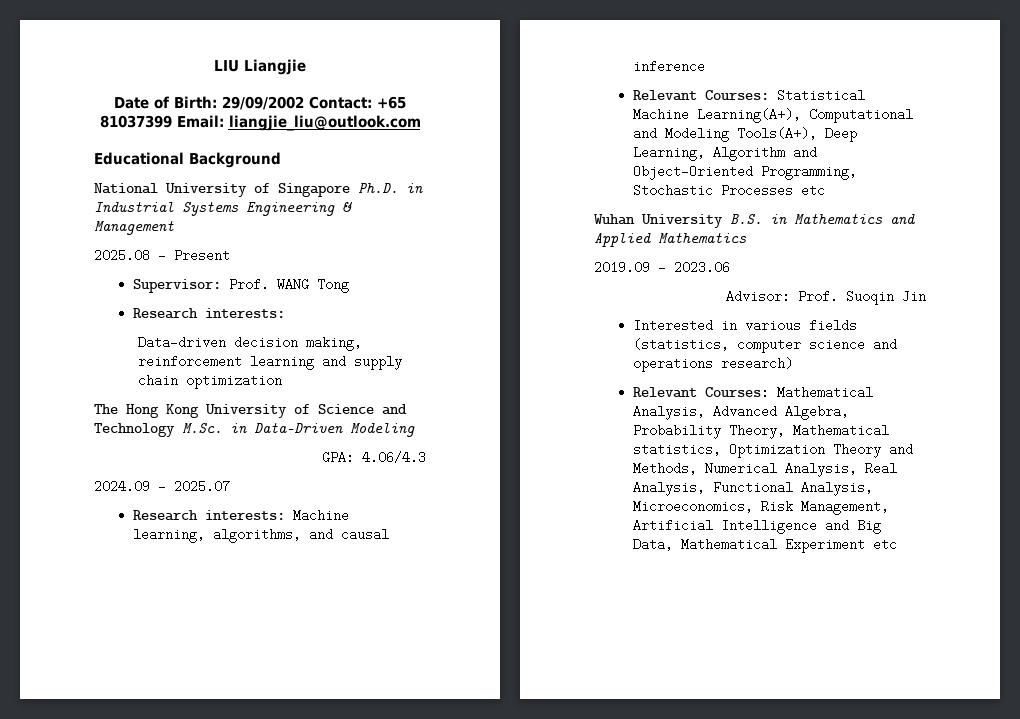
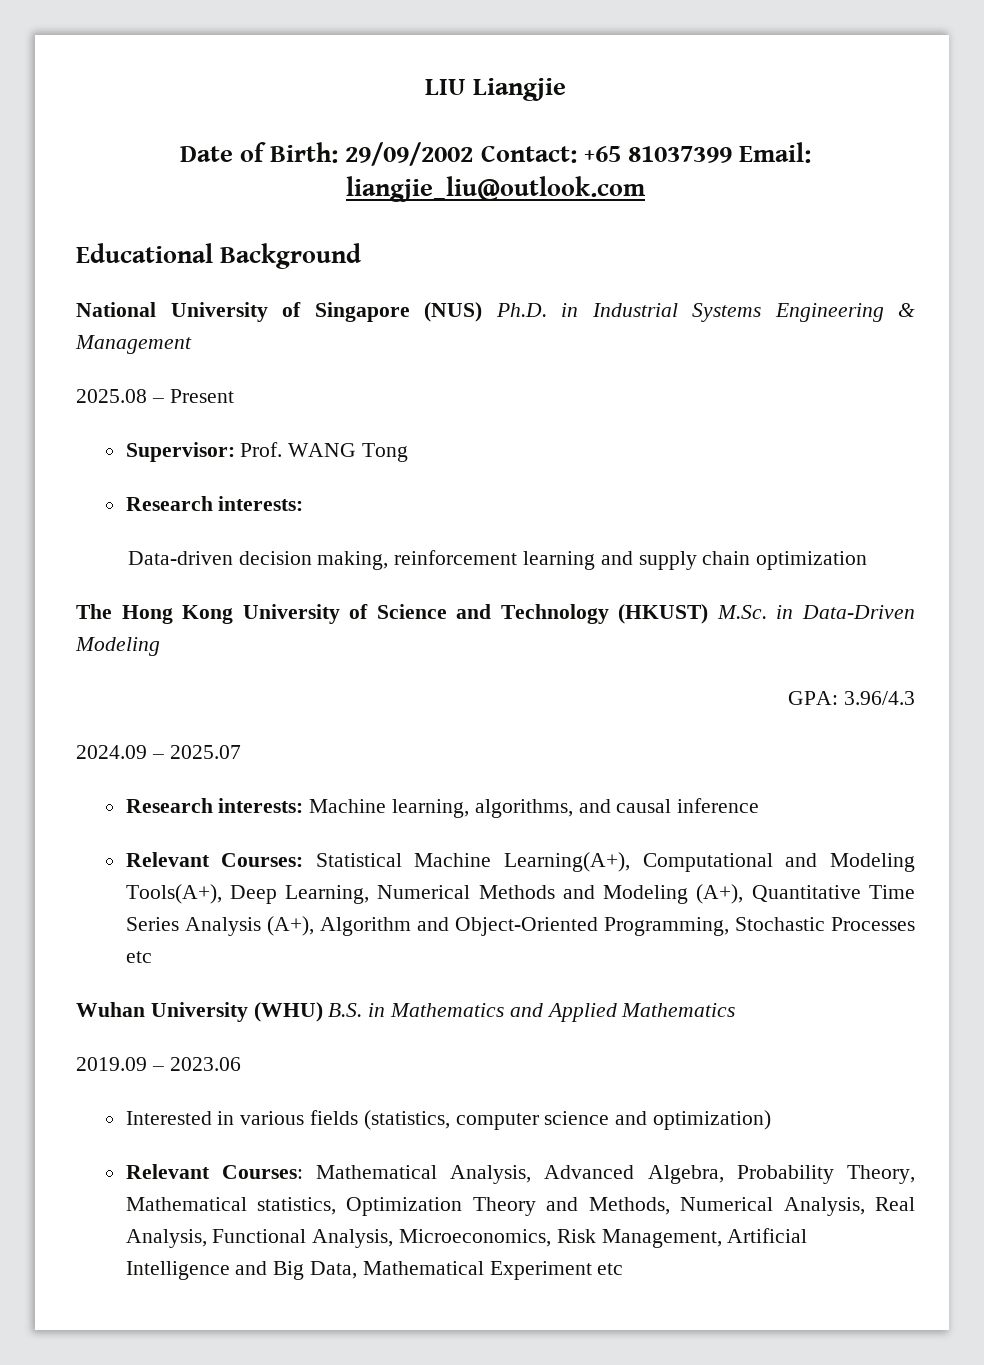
(350, 190) none -> [424,302,482,322] (NUS)
(175, 430) none -> [618,604,709,624] (HKUST)
[362,451,426,464] 4.06/4.3 -> [843,691,915,705] 3.96/4.3
(705, 153) none -> [377,884,915,904] [125,916,314,936] Numerical Methods and Modeling (A+), Quantitative Time Series Analysis (A+),
(723, 221) none -> [253,1002,323,1022] (WHU)
[726,290,926,305] // Advisor: Prof. Suoqin Jin -> (241, 1064) none
[632,357,793,372] operations research) -> [652,1110,771,1130] optimization)

